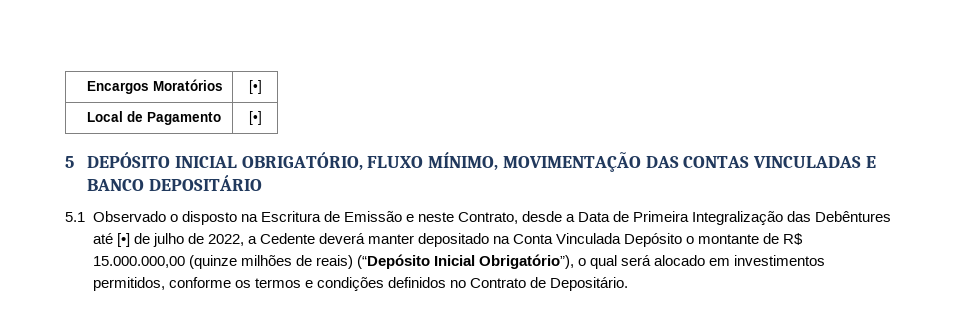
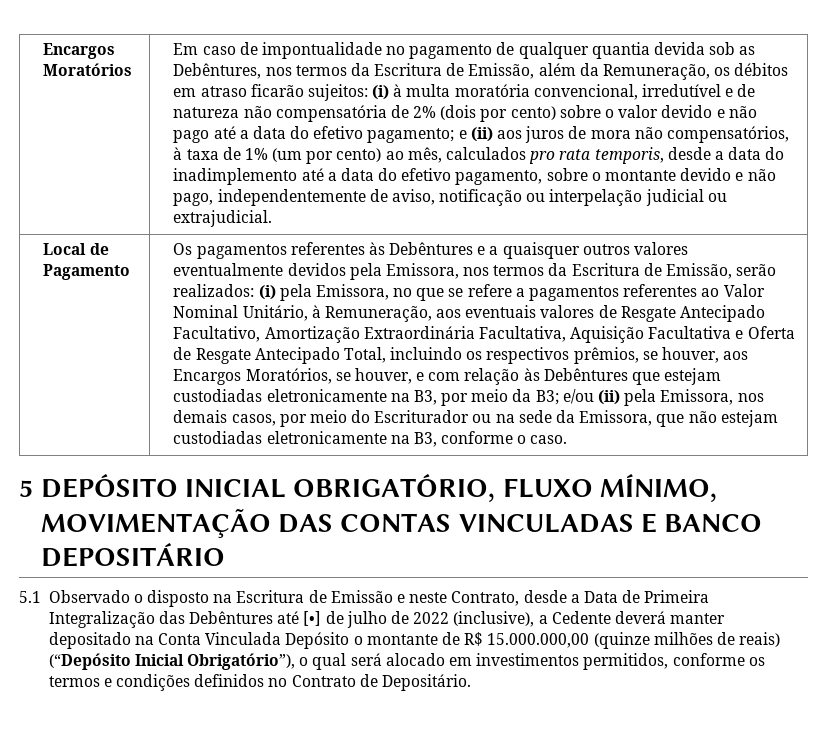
[249,80,263,94] [86,111,221,125] [249,111,263,125] [•] // Local de Pagamento | [•] -> [173,42,756,59] [173,63,789,80] [173,84,756,101] [173,105,757,122] [173,126,789,143] [173,147,785,164] [173,168,776,185] [173,189,727,206] [173,210,273,227] [43,243,109,255] [43,264,131,280] [173,242,689,259] [173,263,777,280] [173,284,765,301] [173,305,766,322] [173,326,795,343] [173,347,749,364] [173,368,722,385] [173,389,764,406] [173,410,778,427] [173,431,568,447] Em caso de impontualidade no pagamento de qualquer quantia devida sob as Debêntures, nos termos da Escritura de Emissão, além da Remuneração, os débitos em atraso ficarão sujeitos: (i) à multa moratória convencional, irredutível e de natureza não compensatória de 2% (dois por cento) sobre o valor devido e não pago até a data do efetivo pagamento; e (ii) aos juros de mora não compensatórios, à taxa de 1% (um por cento) ao mês, calculados pro rata temporis, desde a data do inadimplemento até a data do efetivo pagamento, sobre o montante devido e não pago, independentemente de aviso, notificação ou interpelação judicial ou extrajudicial. // Local de Pagamento | Os pagamentos referentes às Debêntures e a quaisquer outros valores eventualmente devidos pela Emissora, nos termos da Escritura de Emissão, serão realizados: (i) pela Emissora, no que se refere a pagamentos referentes ao Valor Nominal Unitário, à Remuneração, aos eventuais valores de Resgate Antecipado Facultativo, Amortização Extraordinária Facultativa, Aquisição Facultativa e Oferta de Resgate Antecipado Total, incluindo os respectivos prêmios, se houver, aos Encargos Moratórios, se houver, e com relação às Debêntures que estejam custodiadas eletronicamente na B3, por meio da B3; e/ou (ii) pela Emissora, nos demais casos, por meio do Escriturador ou na sede da Emissora, que não estejam custodiadas eletronicamente na B3, conforme o caso.
[207,234,244,246] 2022, -> [413,611,535,627] 2022 (inclusive),

